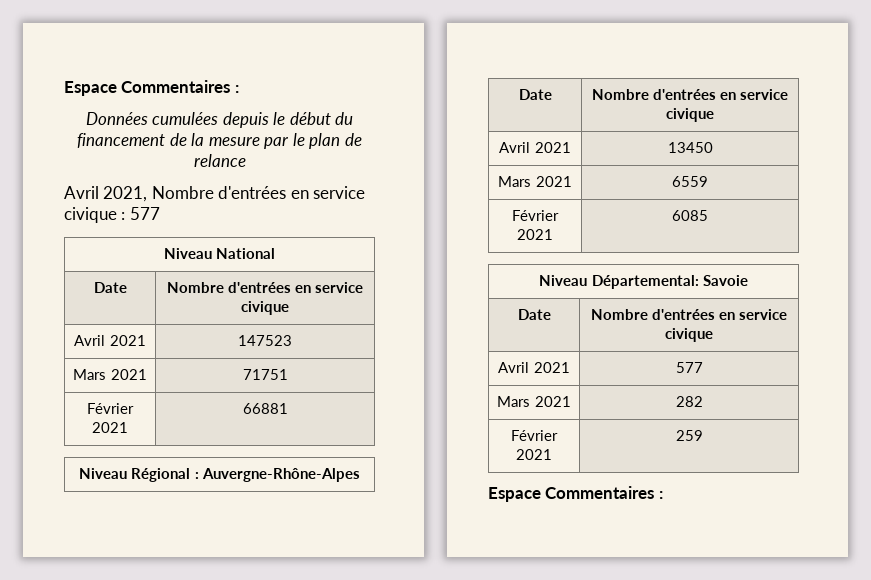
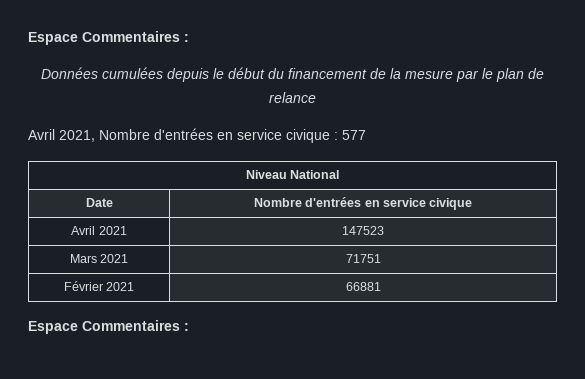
[79,468,360,482] [518,89,552,100] [591,89,789,100] [666,108,714,122] [499,142,571,153] [667,142,713,153] [498,176,572,187] [672,176,708,187] [512,210,559,221] [517,229,553,240] [672,210,708,221] [539,275,748,289] [517,309,551,320] [590,309,788,320] [665,328,713,342] [498,362,570,373] [675,362,703,373] [497,396,571,407] [675,396,703,407] [511,430,558,441] [516,449,552,460] [675,430,703,441] // Niveau Régional : Auvergne-Rhône-Alpes // Date | Nombre d'entrées en service civique // Avril 2021 | 13450 // Mars 2021 | 6559 // Février 2021 | 6085 // Niveau Départemental: Savoie // Date | Nombre d'entrées en service civique // Avril 2021 | 577 // Mars 2021 | 282 // Février 2021 | 259 -> (381, 286) none

